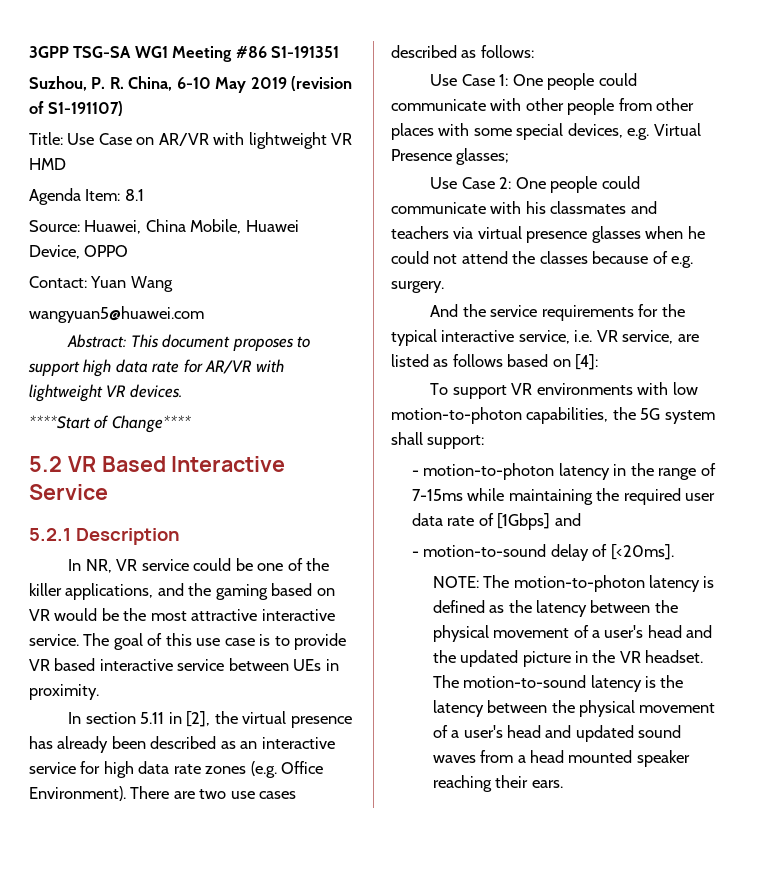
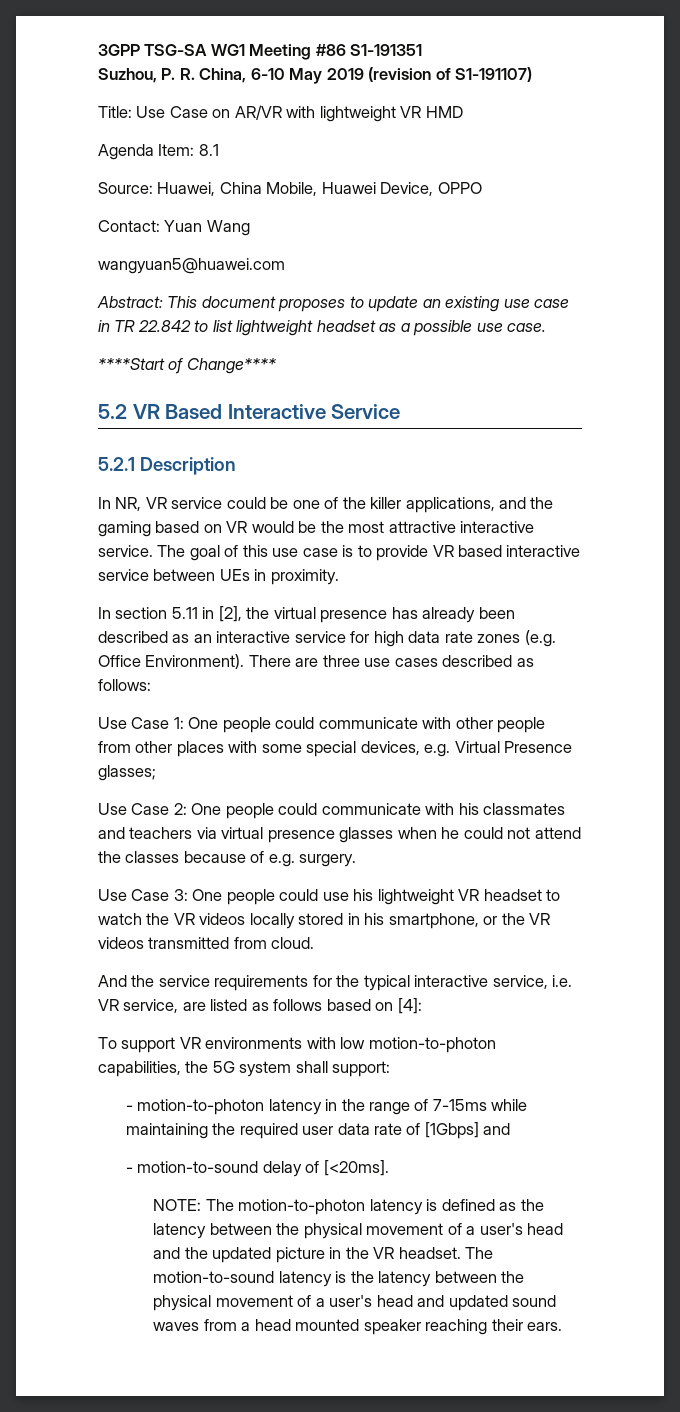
[28,359,284,377] [29,384,182,402] support high data rate for AR/VR with lightweight VR devices. -> [368,296,570,312] [98,320,547,336] update an existing use case in TR 22.842 to list lightweight headset as a possible use case.
[199,789,227,799] two -> [322,655,360,667] three
(444, 287) none -> [98,889,561,905] [98,913,551,929] [98,937,315,949] // Use Case 3: One people could use his lightweight VR headset to watch the VR videos locally stored in his smartphone, or the VR videos transmitted from cloud.

